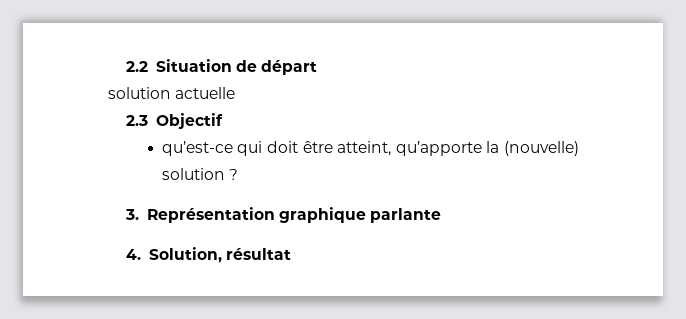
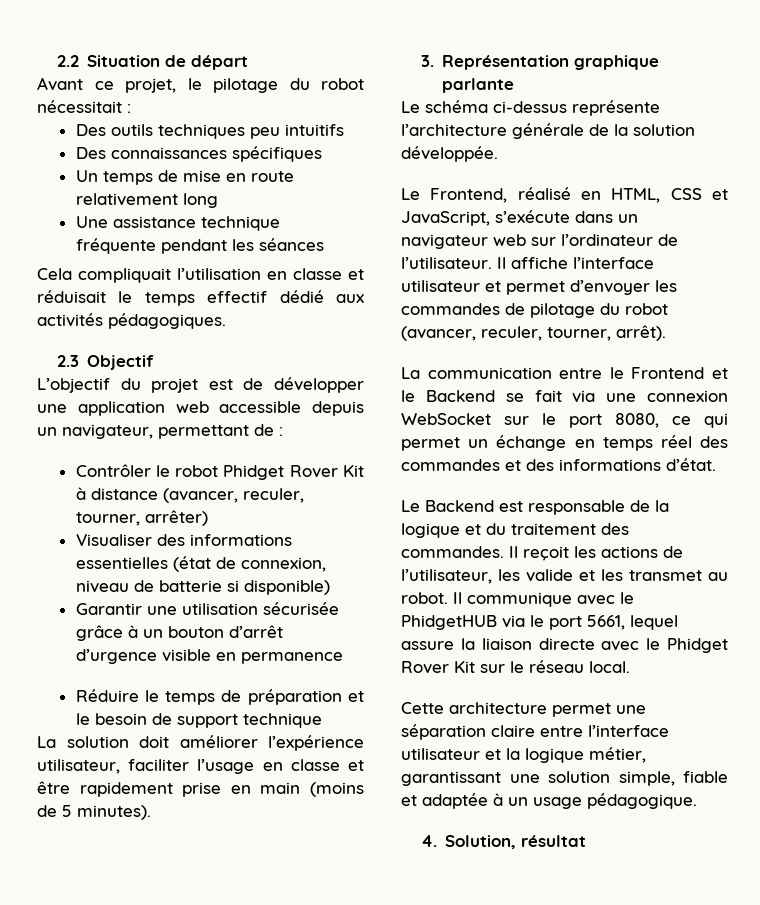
[108,87,236,99] [126,113,224,129] [161,141,579,156] [161,168,238,180] [125,207,442,223] solution actuelle // 2.3 Objectif // qu’est-ce qui doit être atteint, qu’apporte la (nouvelle) solution ? // 3. Représentation graphique parlante -> [37,77,364,93] [37,100,131,113] [75,124,344,139] [75,146,322,162] [75,170,294,185] [75,193,218,208] [75,216,280,231] [75,238,324,254] [37,268,364,283] [37,290,364,306] [37,313,226,329] [56,355,155,370] [37,377,364,393] [37,401,364,416] [37,424,283,439] [75,464,364,480] [75,487,304,503] [75,510,208,526] [75,534,292,546] [75,556,326,572] [75,580,330,595] [75,602,339,615] [75,625,283,641] [75,649,343,664] [75,689,364,705] [75,713,322,728] [37,735,364,751] [37,759,364,774] [37,781,364,797] [37,805,151,820] [420,55,660,70] [442,78,515,93] [401,100,660,116] [401,123,695,139] [401,146,498,162] [401,187,728,203] [401,210,638,226] [401,234,678,249] [401,257,654,269] [401,280,677,295] [401,303,668,318] [401,325,666,341] [401,367,728,379] [401,390,728,403] [401,413,728,428] [401,435,728,451] [401,458,716,471] [401,500,669,515] [401,523,629,538] [401,546,683,561] [401,569,728,584] [401,592,634,607] [401,615,678,630] [401,638,728,653] [401,660,630,674] [401,702,646,717] [401,724,669,740] [401,747,646,763] [401,771,728,786] [401,793,697,809] Avant ce projet, le pilotage du robot nécessitait : // Des outils techniques peu intuitifs // Des connaissances spécifiques // Un temps de mise en route relativement long // Une assistance technique fréquente pendant les séances // Cela compliquait l’utilisation en classe et réduisait le temps effectif dédié aux activités pédagogiques. // 2.3 Objectif // L’objectif du projet est de développer une application web accessible depuis un navigateur, permettant de : // Contrôler le robot Phidget Rover Kit à distance (avancer, reculer, tourner, arrêter) // Visualiser des informations essentielles (état de connexion, niveau de batterie si disponible) // Garantir une utilisation sécurisée grâce à un bouton d’arrêt d’urgence visible en permanence // Réduire le temps de préparation et le besoin de support technique // La solution doit améliorer l’expérience utilisateur, faciliter l’usage en classe et être rapidement prise en main (moins de 5 minutes). // 3. Représentation graphique parlante // Le schéma ci-dessus représente l’architecture générale de la solution développée. // Le Frontend, réalisé en HTML, CSS et JavaScript, s’exécute dans un navigateur web sur l’ordinateur de l’utilisateur. Il affiche l’interface utilisateur et permet d’envoyer les commandes de pilotage du robot (avancer, reculer, tourner, arrêt). // La communication entre le Frontend et le Backend se fait via une connexion WebSocket sur le port 8080, ce qui permet un échange en temps réel des commandes et des informations d’état. // Le Backend est responsable de la logique et du traitement des commandes. Il reçoit les actions de l’utilisateur, les valide et les transmet au robot. Il communique avec le PhidgetHUB via le port 5661, lequel assure la liaison directe avec le Phidget Rover Kit sur le réseau local. // Cette architecture permet une séparation claire entre l’interface utilisateur et la logique métier, garantissant une solution simple, fiable et adaptée à un usage pédagogique.

